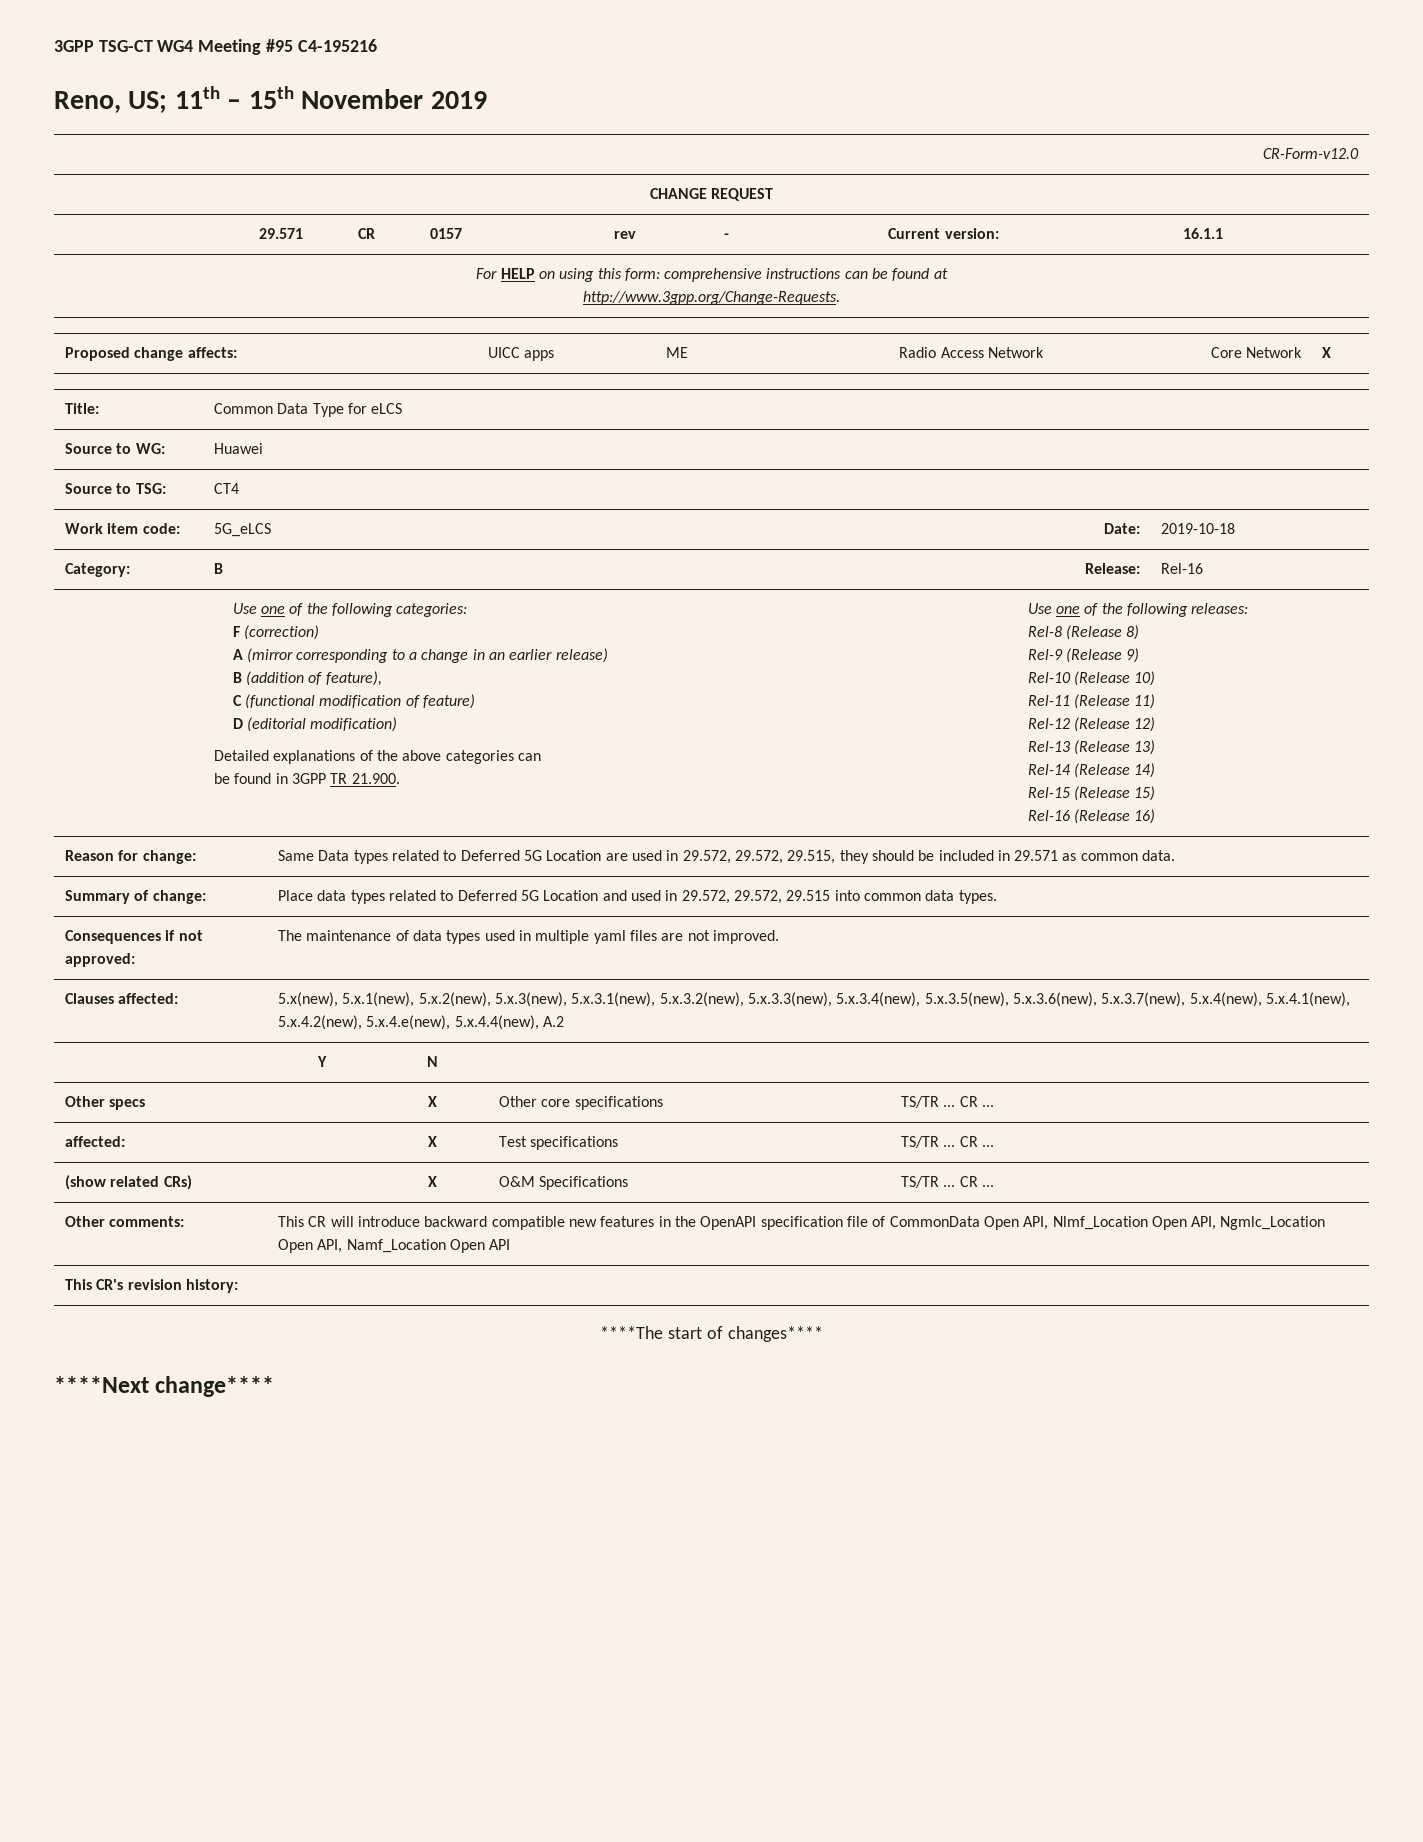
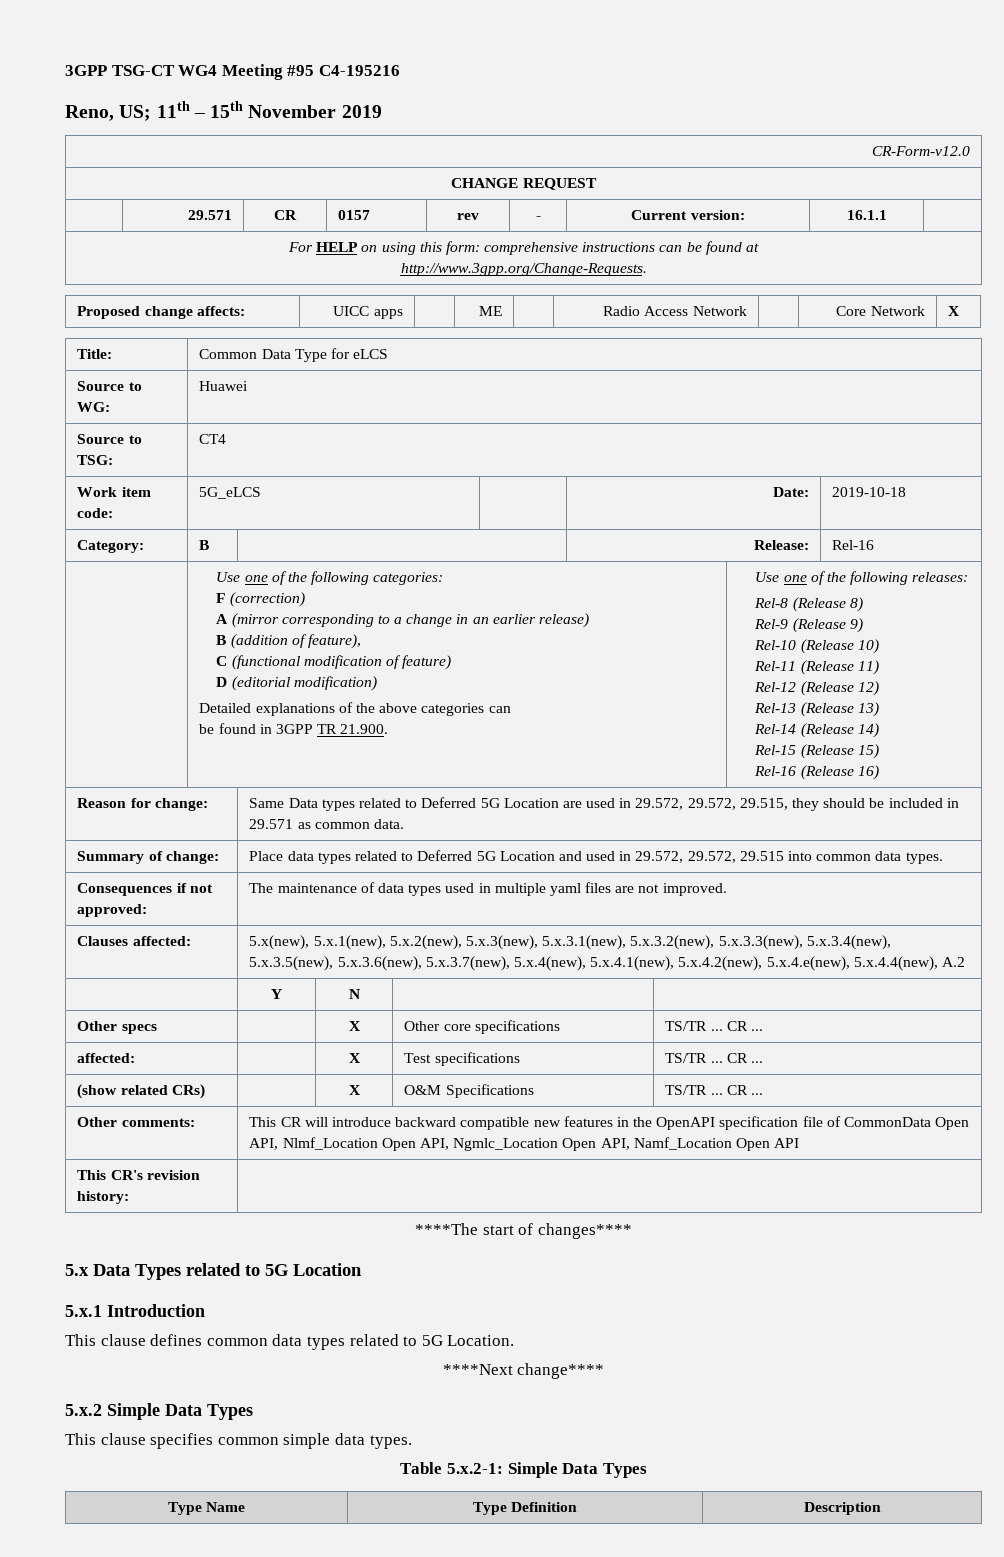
[54,1376,275,1397] ****Next change**** -> [65,1263,362,1280] [65,1304,205,1317] [65,1334,515,1350] [442,1363,605,1379] [65,1403,253,1420] [65,1433,412,1449] [400,1462,647,1478] [167,1502,246,1515] [472,1502,578,1515] [803,1502,881,1515] 5.x Data Types related to 5G Location // 5.x.1 Introduction // This clause defines common data types related to 5G Location. // ****Next change**** // 5.x.2 Simple Data Types // This clause specifies common simple data types. // Table 5.x.2-1: Simple Data Types // Type Name | Type Definition | Description

